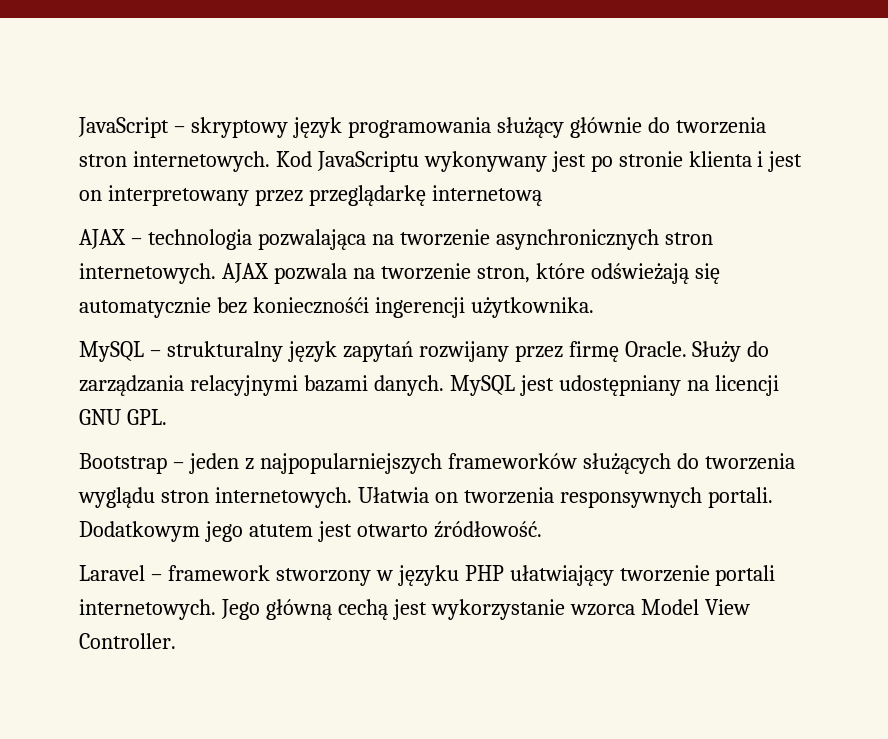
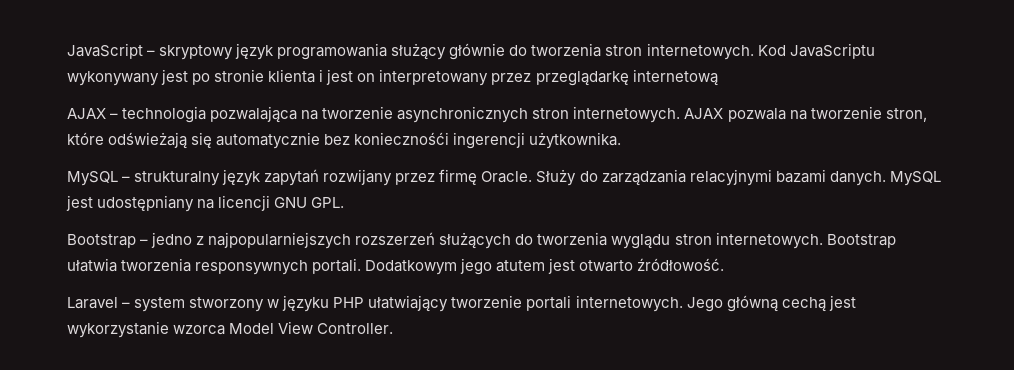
[188,453,239,474] jeden -> [151,232,193,248] jedno
[447,453,577,469] frameworków -> [355,232,436,245] rozszerzeń
[357,487,458,503] Ułatwia on -> [826,234,896,248] [67,258,117,272] Bootstrap ułatwia
[167,565,270,581] framework -> [134,297,186,312] system

